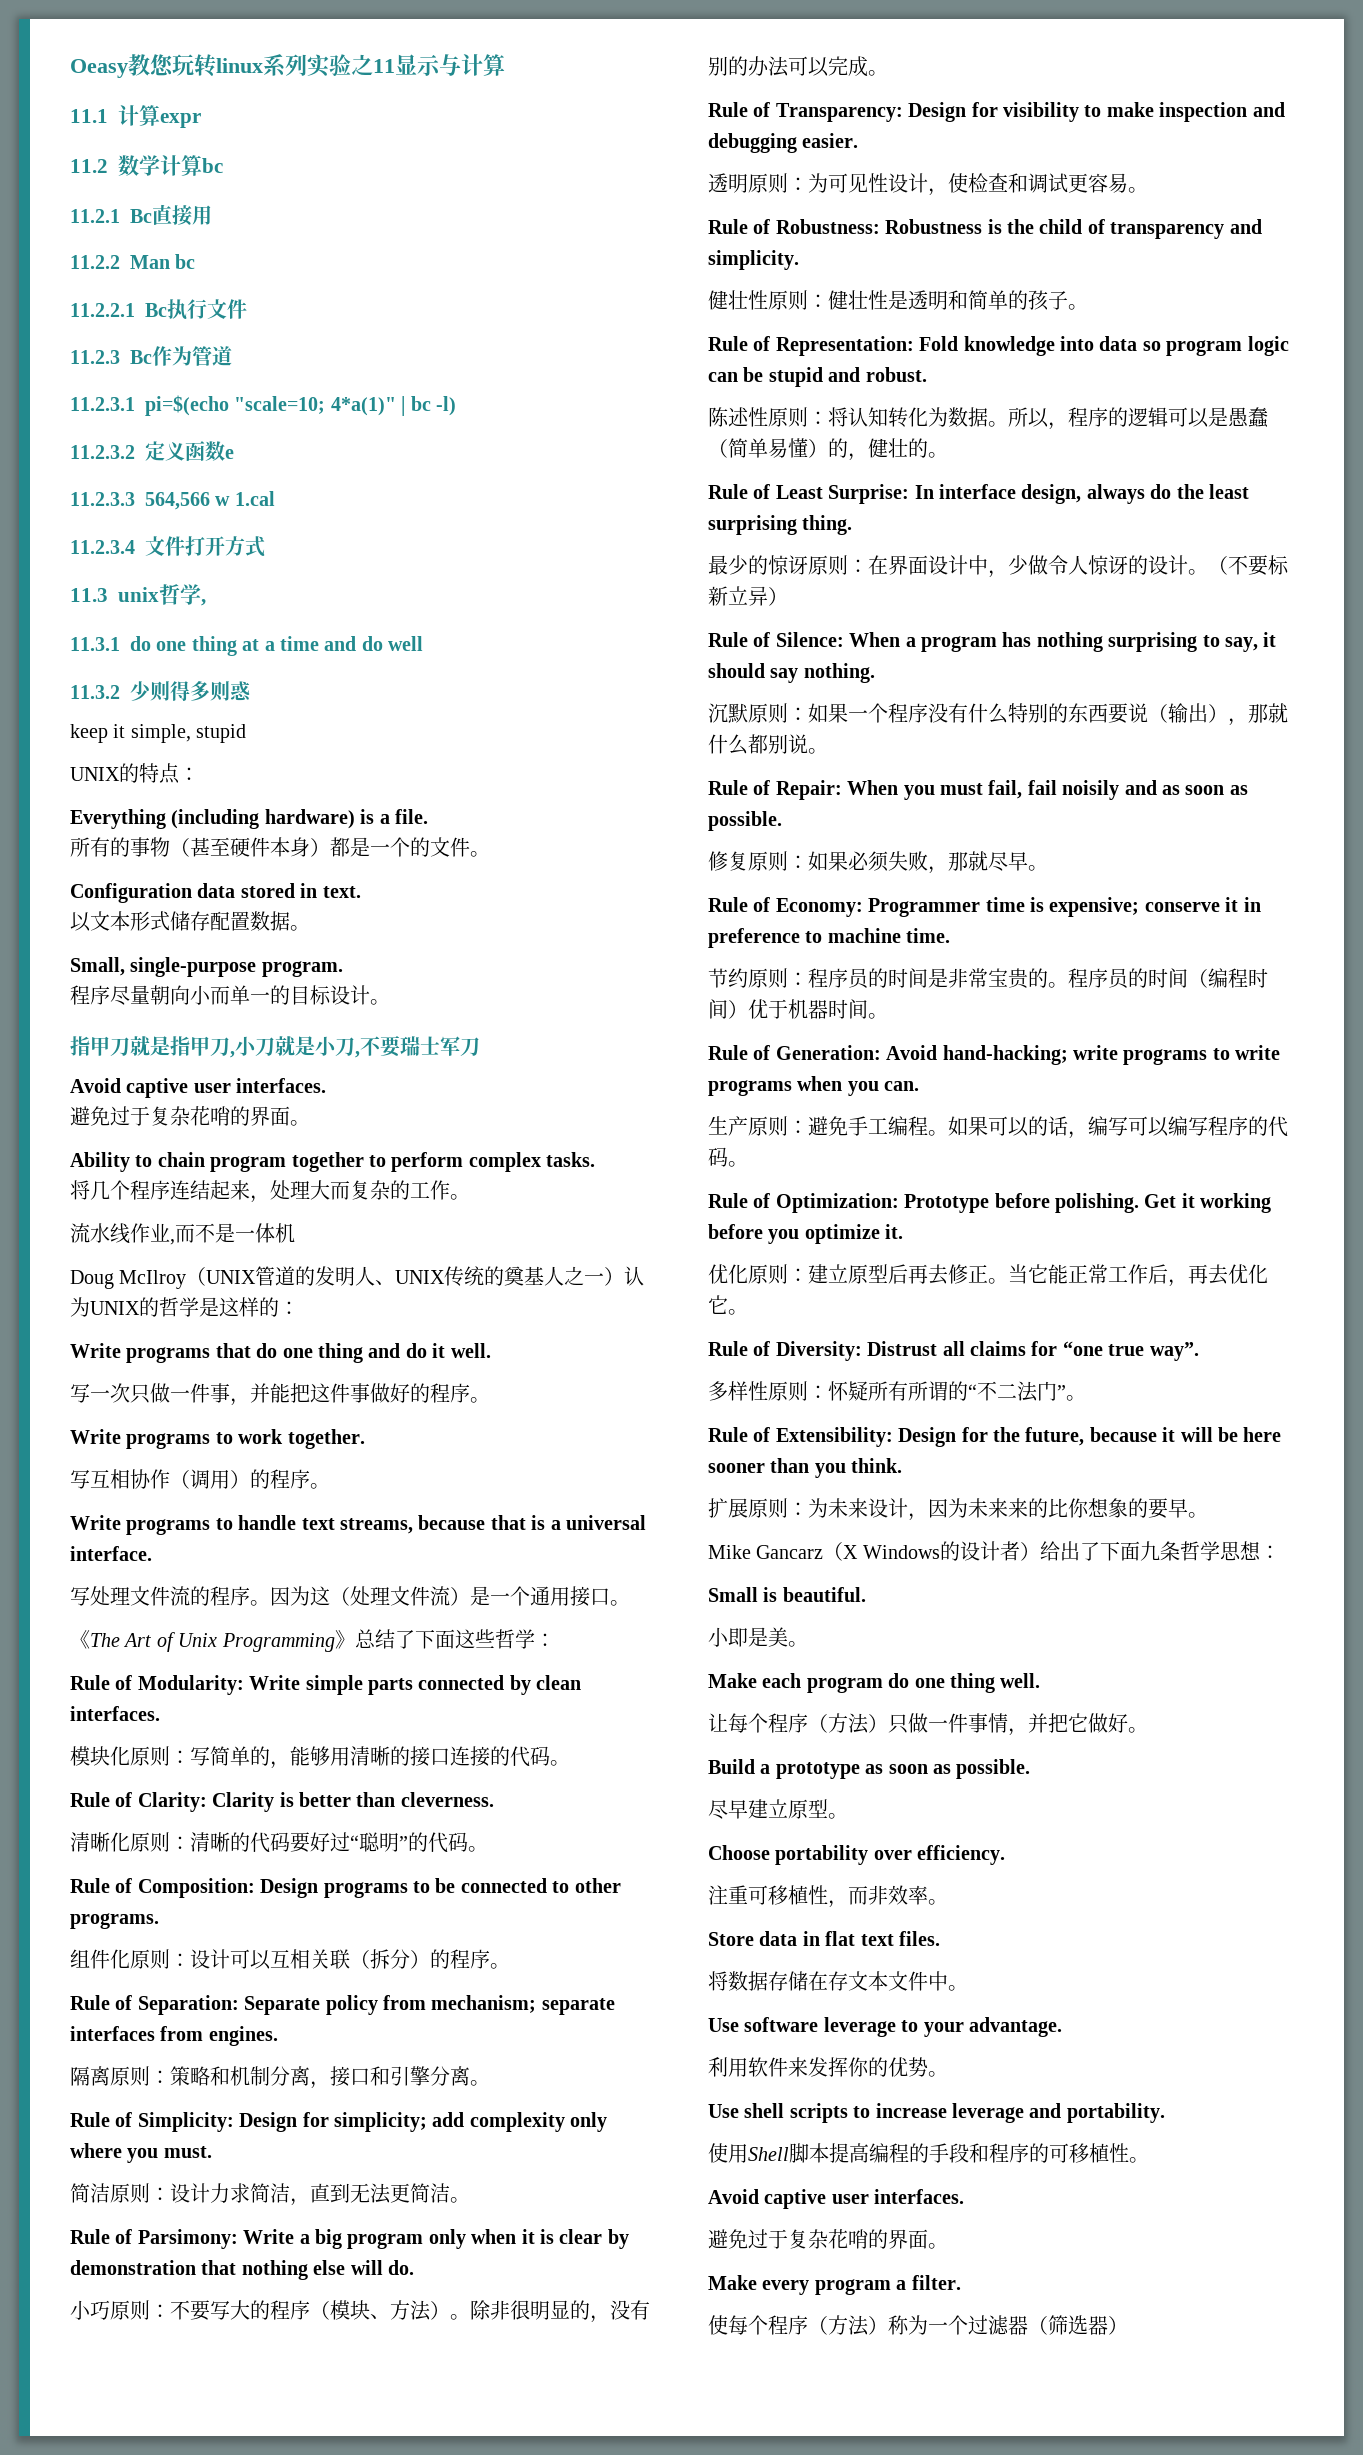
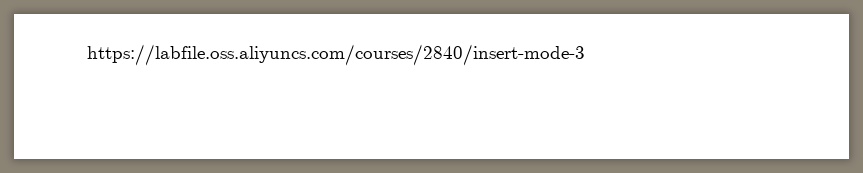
[70,54,505,78] [70,105,201,128] [70,155,223,176] [70,204,212,226] [70,254,196,269] [70,299,247,320] [70,346,232,366] [70,395,456,416] [70,441,234,461] [70,491,275,510] [70,536,265,557] [70,584,206,606] [70,636,424,656] [70,681,251,702] [70,724,247,743] [70,763,199,784] [70,809,428,829] [70,837,490,857] [70,883,361,903] [70,911,310,932] [70,957,343,977] [70,985,390,1006] [70,1036,480,1058] [70,1078,327,1098] [70,1106,310,1126] [70,1152,596,1172] [70,1180,470,1203] [70,1223,295,1245] [70,1266,645,1289] [70,1297,299,1317] [70,1343,491,1363] [70,1383,490,1406] [70,1429,365,1449] [70,1469,330,1489] [70,1515,646,1535] [70,1546,152,1561] [70,1586,630,1607] [70,1629,555,1652] [70,1675,582,1695] [70,1706,160,1721] [70,1746,570,1769] [70,1792,494,1812] [70,1832,488,1853] [70,1878,621,1898] [70,1913,159,1929] [70,1949,510,1970] [70,1995,615,2015] [70,2026,278,2046] [70,2066,490,2089] [70,2112,608,2132] [70,2143,212,2163] [70,2183,470,2206] [70,2229,629,2249] [70,2260,414,2280] [70,2300,650,2323] [708,56,888,77] [708,102,1285,122] [708,133,859,153] [708,173,1148,196] [708,219,1262,239] [708,250,799,270] [708,290,1088,311] [708,336,1289,356] [708,367,927,387] [708,407,1269,430] [708,438,948,461] [708,484,1249,504] [708,515,853,535] [708,555,1289,578] [708,586,788,606] [708,632,1277,652] [708,663,875,683] [708,703,1288,726] [708,734,828,755] [708,780,1248,800] [708,811,782,831] [708,851,1048,874] [708,897,1261,917] [708,928,951,948] [708,968,1268,989] [708,999,888,1019] [708,1045,1281,1065] [708,1076,920,1096] [708,1116,1288,1139] [708,1147,748,1167] [708,1193,1272,1213] [708,1224,904,1244] [708,1264,1268,1287] [708,1295,748,1315] [708,1341,1199,1361] [708,1381,1086,1402] [708,1427,1282,1447] [708,1458,903,1478] [708,1498,1208,1521] [708,1541,1280,1561] [708,1587,866,1602] [708,1627,808,1647] [708,1673,1041,1693] [708,1713,1148,1736] [708,1759,1031,1779] [708,1799,848,1820] [708,1845,1006,1865] [708,1885,948,1908] [708,1931,940,1946] [708,1971,968,1991] [708,2017,1062,2037] [708,2057,948,2077] [708,2103,1165,2123] [708,2143,1149,2163] [708,2189,965,2209] [708,2229,948,2249] [708,2275,961,2295] [708,2315,1128,2336] Oeasy教您玩转linux系列实验之11显示与计算 // 11.1计算expr // 11.2数学计算bc // 11.2.1 Bc直接用 // 11.2.2 Man bc // 11.2.2.1 Bc执行文件 // 11.2.3 Bc作为管道 // 11.2.3.1 pi=$(echo "scale=10; 4*a(1)" | bc -l) // 11.2.3.2定义函数e // 11.2.3.3 564,566 w 1.cal // 11.2.3.4文件打开方式 // 11.3 unix哲学, // 11.3.1 do one thing at a time and do well // 11.3.2少则得多则惑 // keep it simple, stupid // UNIX的特点： // Everything (including hardware) is a file. // 所有的事物（甚至硬件本身）都是一个的文件。 // Configuration data stored in text. // 以文本形式储存配置数据。 // Small, single-purpose program. // 程序尽量朝向小而单一的目标设计。 // 指甲刀就是指甲刀,小刀就是小刀,不要瑞士军刀 // Avoid captive user interfaces. // 避免过于复杂花哨的界面。 // Ability to chain program together to perform complex tasks. // 将几个程序连结起来，处理大而复杂的工作。 // 流水线作业,而不是一体机 // Doug McIlroy（UNIX管道的发明人、UNIX传统的奠基人之一）认为UNIX的哲学是这样的： // Write programs that do one thing and do it well. // 写一次只做一件事，并能把这件事做好的程序。 // Write programs to work together. // 写互相协作（调用）的程序。 // Write programs to handle text streams, because that is a universal interface. // 写处理文件流的程序。因为这（处理文件流）是一个通用接口。 // 《The Art of Unix Programming》总结了下面这些哲学： // Rule of Modularity: Write simple parts connected by clean interfaces. // 模块化原则：写简单的，能够用清晰的接口连接的代码。 // Rule of Clarity: Clarity is better than cleverness. // 清晰化原则：清晰的代码要好过“聪明”的代码。 // Rule of Composition: Design programs to be connected to other programs. // 组件化原则：设计可以互相关联（拆分）的程序。 // Rule of Separation: Separate policy from mechanism; separate interfaces from engines. // 隔离原则：策略和机制分离，接口和引擎分离。 // Rule of Simplicity: Design for simplicity; add complexity only where you must. // 简洁原则：设计力求简洁，直到无法更简洁。 // Rule of Parsimony: Write a big program only when it is clear by demonstration that nothing else will do. // 小巧原则：不要写大的程序（模块、方法）。除非很明显的，没有别的办法可以完成。 // Rule of Transparency: Design for visibility to make inspection and debugging easier. // 透明原则：为可见性设计，使检查和调试更容易。 // Rule of Robustness: Robustness is the child of transparency and simplicity. // 健壮性原则：健壮性是透明和简单的孩子。 // Rule of Representation: Fold knowledge into data so program logic can be stupid and robust. // 陈述性原则：将认知转化为数据。所以，程序的逻辑可以是愚蠢（简单易懂）的，健壮的。 // Rule of Least Surprise: In interface design, always do the least surprising thing. // 最少的惊讶原则：在界面设计中，少做令人惊讶的设计。（不要标新立异） // Rule of Silence: When a program has nothing surprising to say, it should say nothing. // 沉默原则：如果一个程序没有什么特别的东西要说（输出），那就什么都别说。 // Rule of Repair: When you must fail, fail noisily and as soon as possible. // 修复原则：如果必须失败，那就尽早。 // Rule of Economy: Programmer time is expensive; conserve it in preference to machine time. // 节约原则：程序员的时间是非常宝贵的。程序员的时间（编程时间）优于机器时间。 // Rule of Generation: Avoid hand-hacking; write programs to write programs when you can. // 生产原则：避免手工编程。如果可以的话，编写可以编写程序的代码。 // Rule of Optimization: Prototype before polishing. Get it working before you optimize it. // 优化原则：建立原型后再去修正。当它能正常工作后，再去优化它。 // Rule of Diversity: Distrust all claims for “one true way”. // 多样性原则：怀疑所有所谓的“不二法门”。 // Rule of Extensibility: Design for the future, because it will be here sooner than you think. // 扩展原则：为未来设计，因为未来来的比你想象的要早。 // Mike Gancarz（X Windows的设计者）给出了下面九条哲学思想： // Small is beautiful. // 小即是美。 // Make each program do one thing well. // 让每个程序（方法）只做一件事情，并把它做好。 // Build a prototype as soon as possible. // 尽早建立原型。 // Choose portability over efficiency. // 注重可移植性，而非效率。 // Store data in flat text files. // 将数据存储在存文本文件中。 // Use software leverage to your advantage. // 利用软件来发挥你的优势。 // Use shell scripts to increase leverage and portability. // 使用Shell脚本提高编程的手段和程序的可移植性。 // Avoid captive user interfaces. // 避免过于复杂花哨的界面。 // Make every program a filter. // 使每个程序（方法）称为一个过滤器（筛选器） -> [87,44,585,66] https://labfile.oss.aliyuncs.com/courses/2840/insert-mode-3

